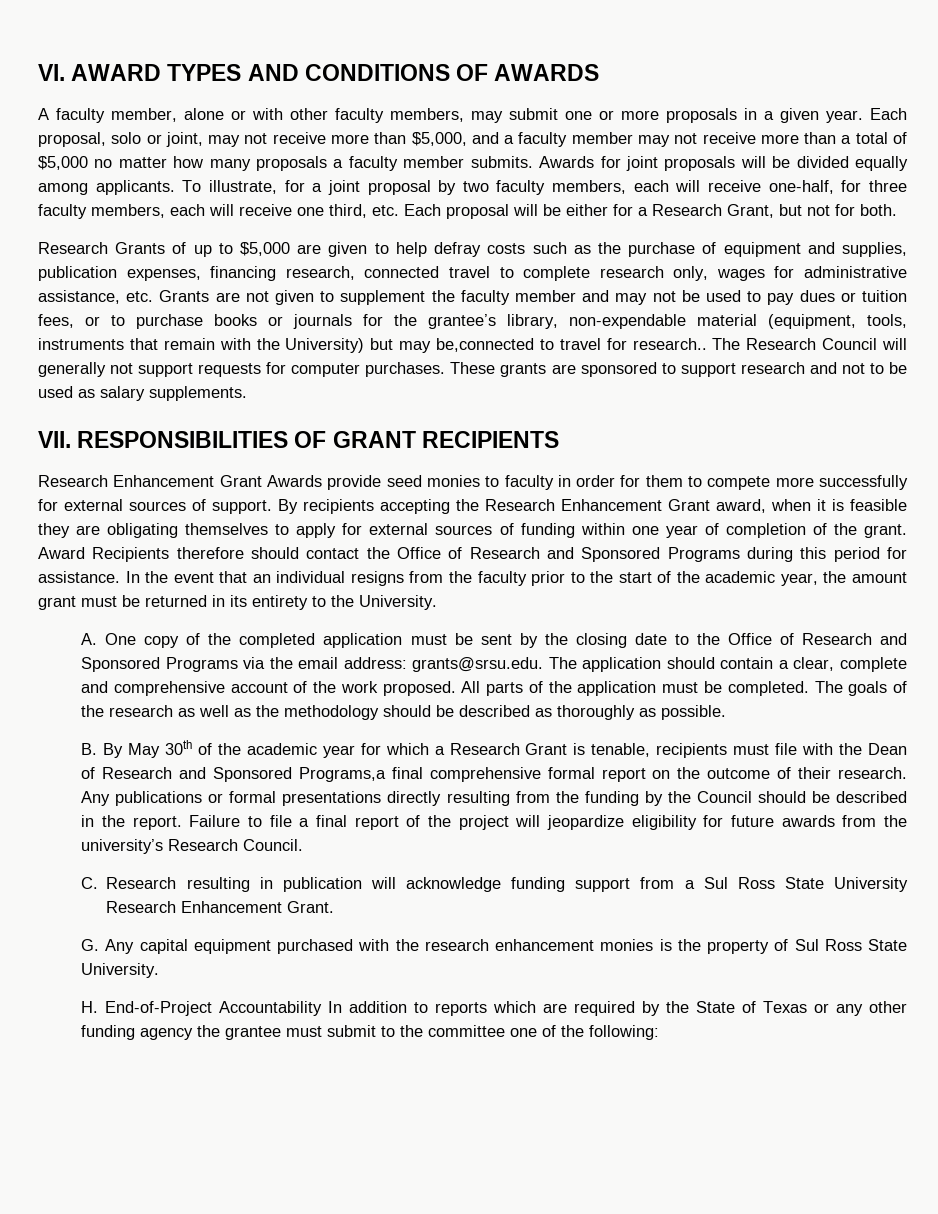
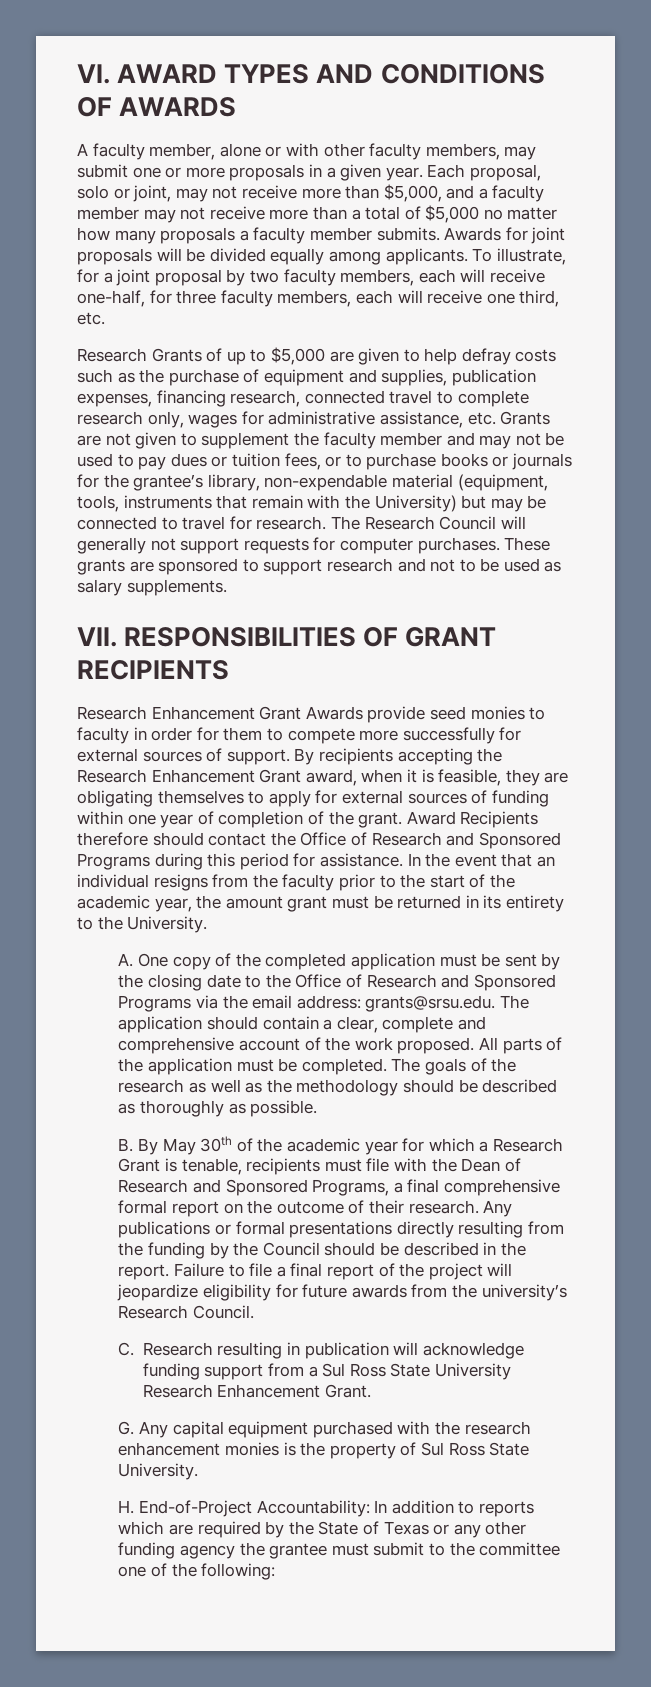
[404,204,897,219] Each proposal will be either for a Research Grant, but not for both. -> (105, 318) none
[436,338,534,352] be,connected -> [527,495,547,509] [77,516,157,530] be connected
[632,338,707,350] research.. -> [256,516,327,530] research.
[850,499,907,511] feasible -> [438,769,502,786] feasible,
[298,767,386,782] Programs,a -> [312,1179,403,1196] Programs, a
[219,1001,323,1016] Accountability -> [256,1500,370,1517] Accountability:

